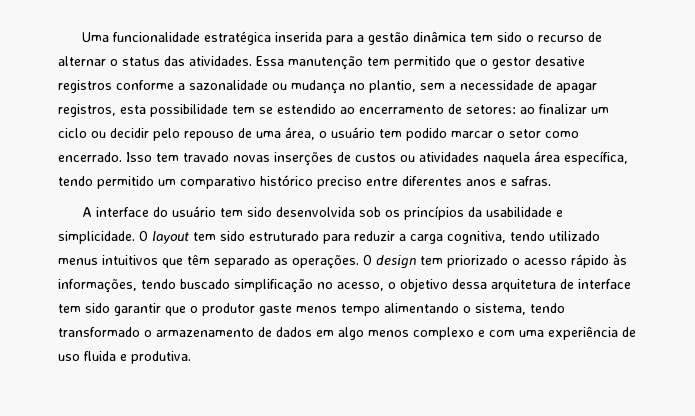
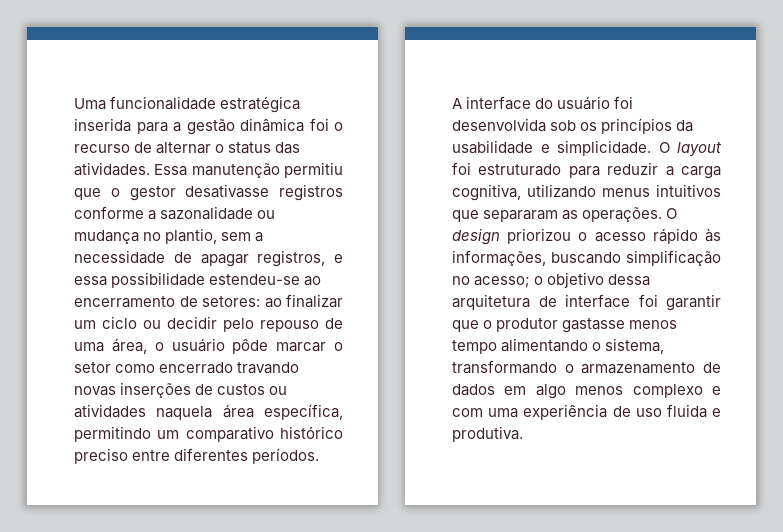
[469,32,522,42] tem sido -> [309,118,329,131] foi
[367,56,451,69] tem permitido -> [284,162,343,178] permitiu
[535,56,585,66] desative -> [185,184,270,198] desativasse
[120,104,336,117] esta possibilidade tem se estendido -> [334,254,343,263] [74,272,301,288] e essa possibilidade estendeu-se
[379,128,447,141] tem podido -> [232,338,269,354] pôde
[58,152,229,162] encerrado. Isso tem travado -> [159,362,300,374] encerrado travando
[58,176,154,189] tendo permitido -> [74,426,151,442] permitindo
[466,176,551,186] anos e safras. -> [252,448,320,464] períodos.
[219,207,272,217] tem sido -> [614,96,634,109] foi
[193,231,245,241] tem sido -> [452,162,471,175] foi
[510,231,600,241] tendo utilizado -> [527,184,596,198] utilizando
[187,254,270,268] têm separado -> [483,210,559,222] separaram
[420,255,508,268] tem priorizado -> [507,228,572,244] priorizou
[141,279,230,289] tendo buscado -> [551,252,621,264] buscando
[337,282,384,291] acesso, -> [474,276,531,288] acesso;
[58,303,110,313] tem sido -> [638,294,658,307] foi
[259,304,292,316] gaste -> [562,318,626,333] gastasse
[530,303,565,313] [58,327,140,337] tendo transformado -> [452,360,557,374] transformando

